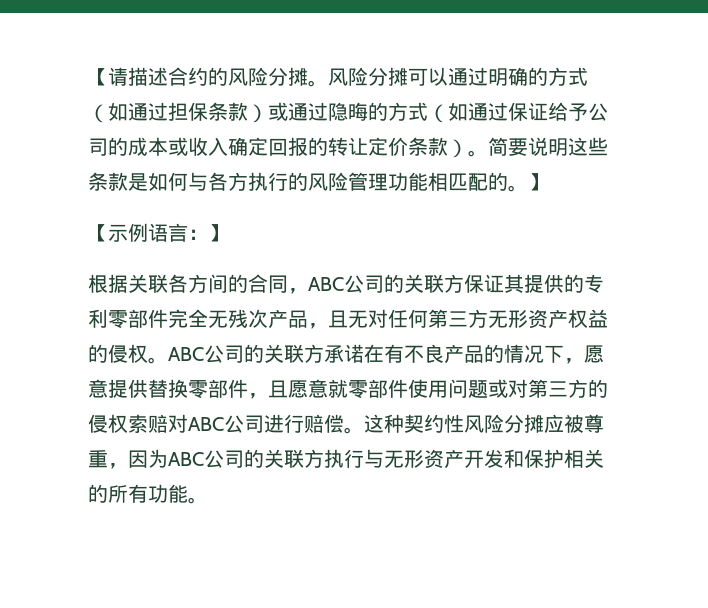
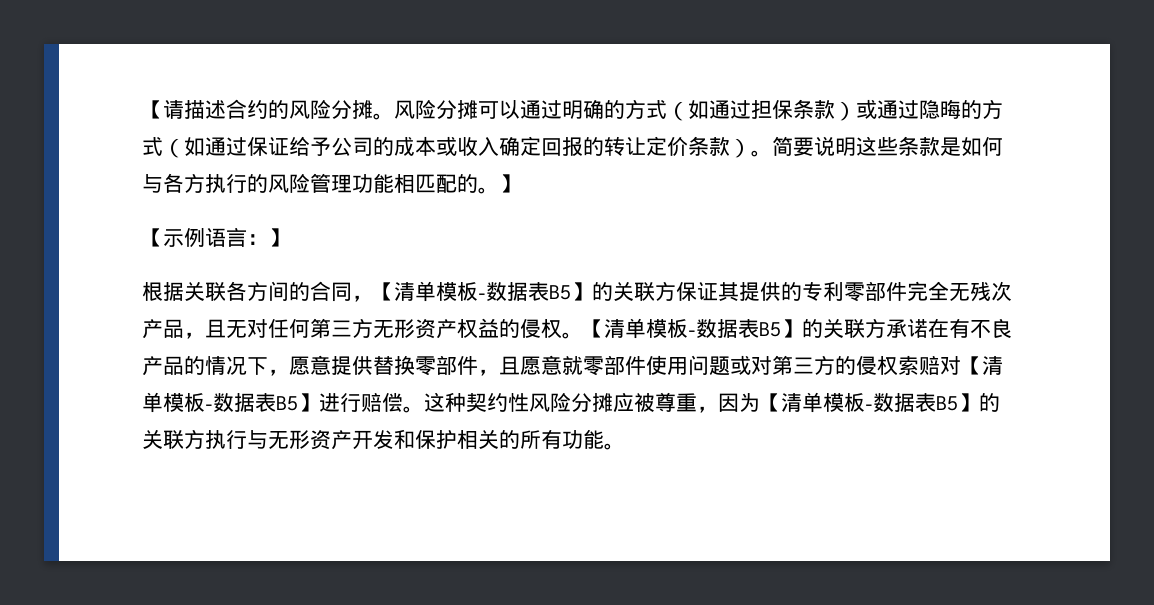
[308,275,384,293] ABC公司 -> [373,281,592,302] 【清单模板-数据表B5】
[168,345,244,363] ABC公司 -> [583,318,802,339] 【清单模板-数据表B5】
[188,415,264,433] ABC公司 -> [961,356,1003,375] [142,392,319,413] 【清单模板-数据表B5】
[168,450,244,468] ABC公司 -> [760,392,979,413] 【清单模板-数据表B5】

